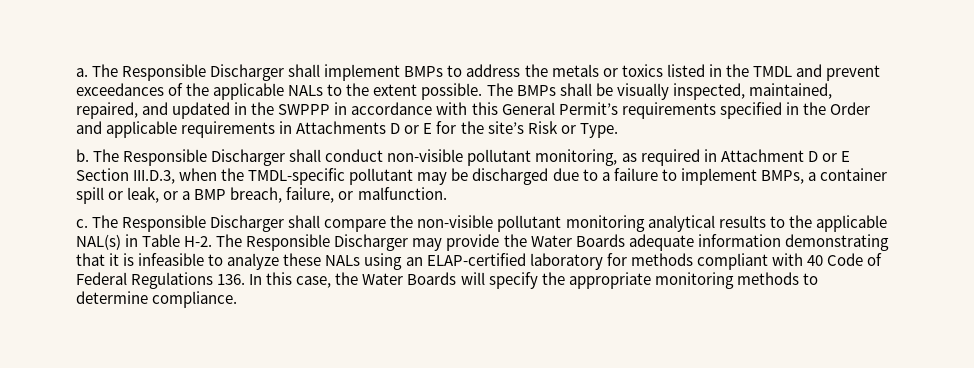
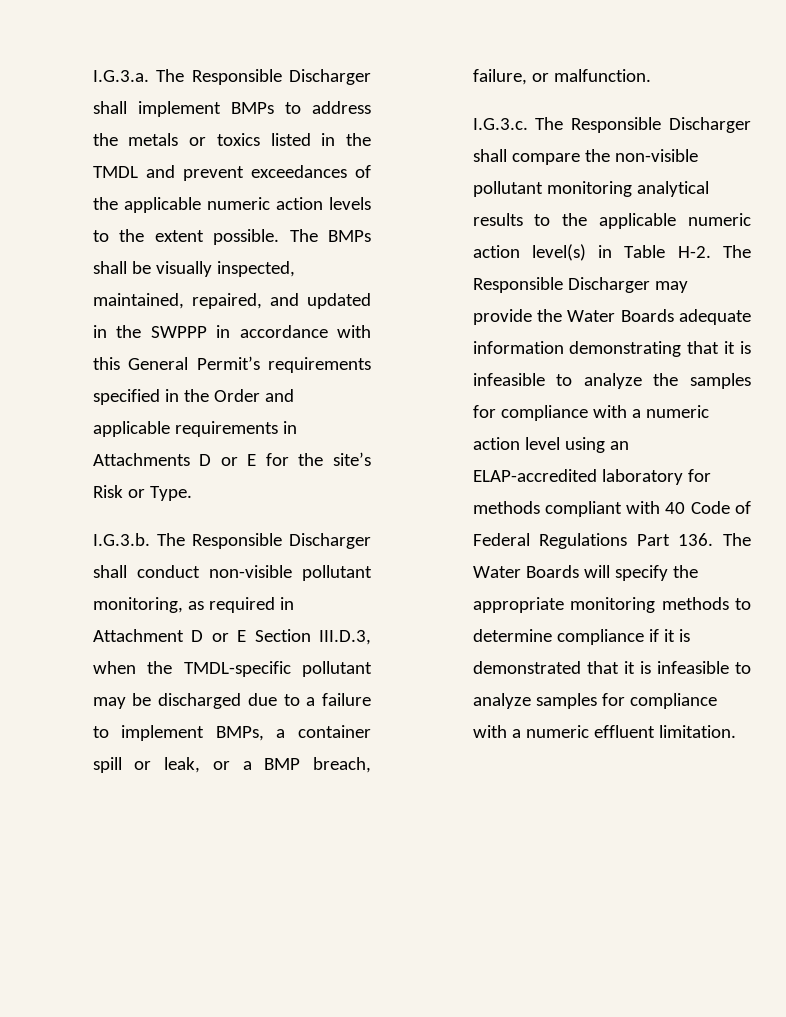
[76,68,89,77] a. -> [92,70,149,82] I.G.3.a.
[288,85,324,96] NALs -> [206,197,371,210] numeric action levels
[76,149,90,162] b. -> [92,533,150,546] I.G.3.b.
[76,219,89,228] c. -> [472,118,528,130] I.G.3.c.
[76,234,122,250] NAL(s) -> [688,213,751,226] [472,244,586,261] numeric action level(s)
[283,253,361,266] these NALs -> [653,373,751,389] [472,405,709,421] [472,437,560,450] the samples for compliance with a numeric action level
[426,253,526,266] ELAP-certified -> [472,469,597,482] ELAP-accredited
[217,272,359,288] 136. In this case, the -> [636,533,751,546] Part 136. The
[152,291,238,308] compliance. -> [556,629,690,645] [472,661,751,674] [472,693,717,709] [472,725,736,738] compliance if it is demonstrated that it is infeasible to analyze samples for compliance with a numeric effluent limitation.

